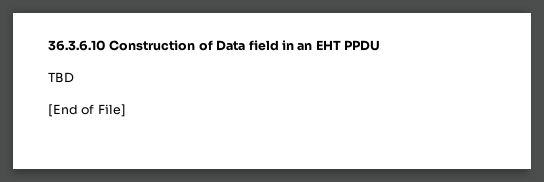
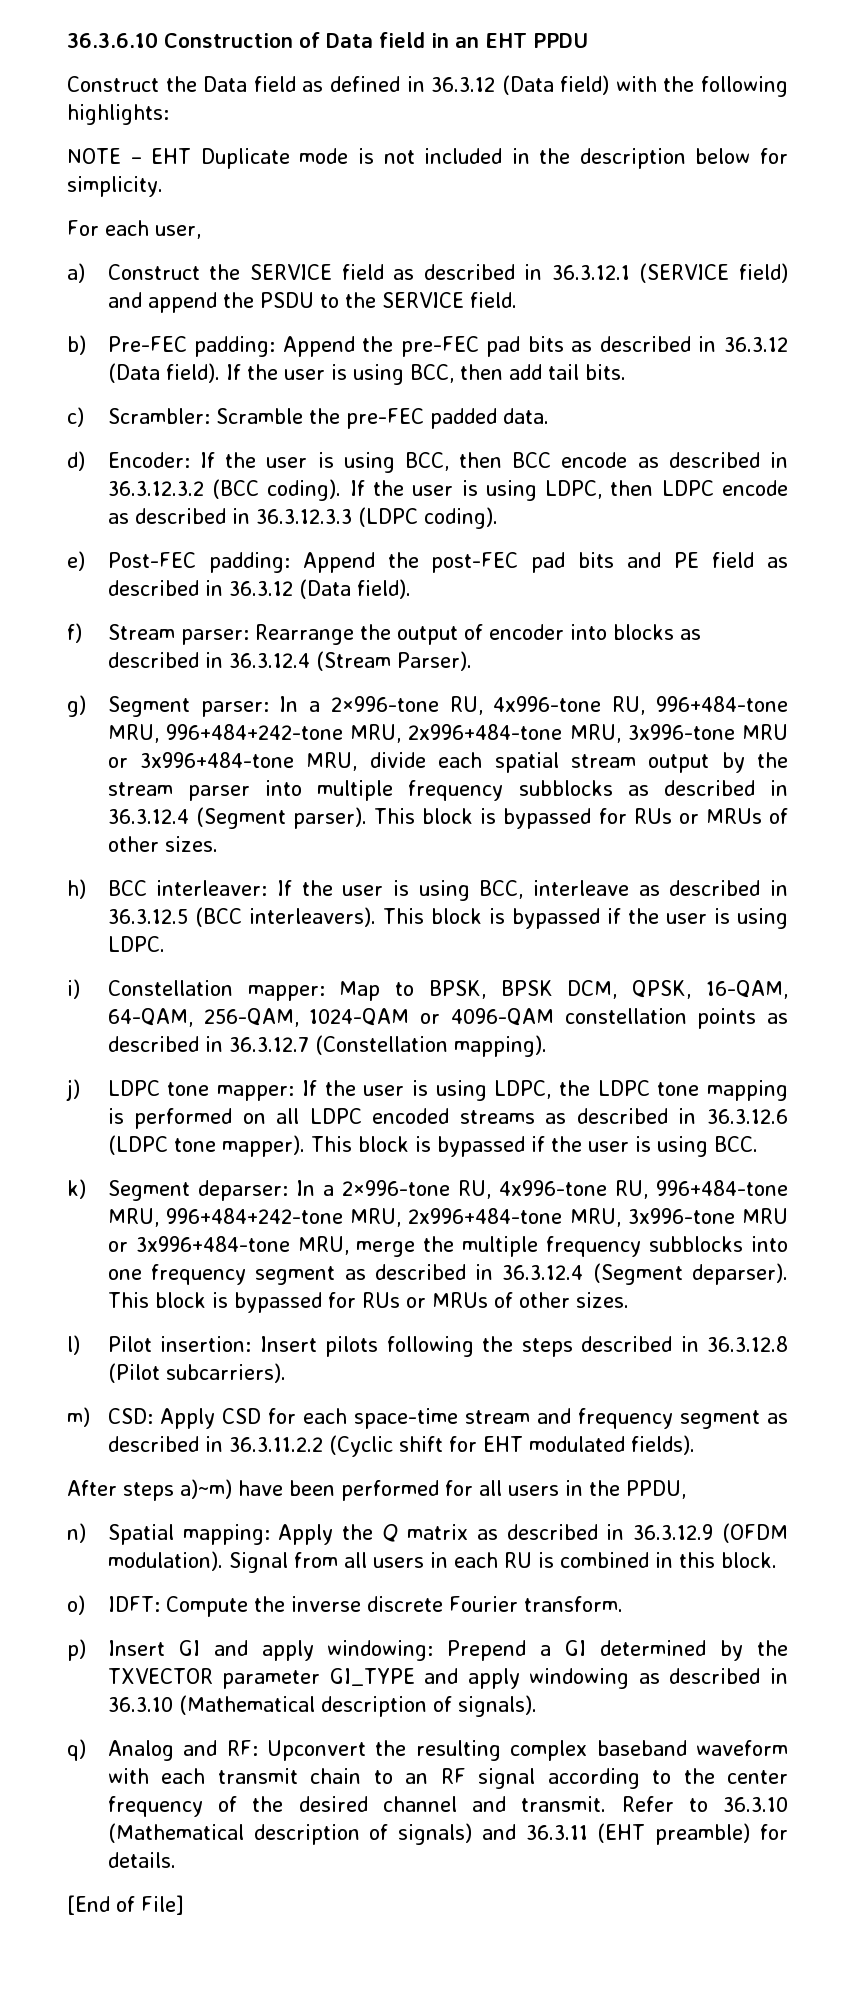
[48,72,74,83] TBD -> [67,75,789,97] [67,104,169,125] [67,148,788,169] [67,176,163,197] [67,220,201,239] [67,263,788,283] [107,292,517,313] [67,335,789,357] [107,363,626,385] [67,407,549,429] [67,451,788,473] [107,479,788,501] [107,507,498,529] [67,551,789,573] [107,579,411,599] [67,623,701,645] [107,651,472,671] [67,695,788,717] [107,724,788,743] [107,752,788,773] [107,780,789,801] [107,807,789,829] [107,836,218,852] [67,879,788,901] [107,907,789,929] [107,936,165,952] [67,979,788,1001] [107,1008,788,1029] [107,1035,547,1057] [66,1079,788,1101] [107,1108,788,1129] [107,1135,758,1157] [67,1179,788,1201] [107,1208,788,1227] [107,1236,788,1257] [107,1263,788,1285] [107,1292,629,1313] [67,1335,788,1357] [107,1363,286,1383] [67,1407,788,1429] [107,1435,695,1457] [67,1479,686,1501] [67,1523,788,1545] [107,1551,777,1573] [67,1595,623,1617] [67,1639,789,1661] [107,1668,789,1689] [107,1695,537,1717] [67,1739,788,1761] [107,1768,789,1789] [107,1796,789,1817] [107,1823,789,1845] [107,1852,176,1868] Construct the Data field as defined in 36.3.12 (Data field) with the following highlights: // NOTE – EHT Duplicate mode is not included in the description below for simplicity. // For each user, // a) Construct the SERVICE field as described in 36.3.12.1 (SERVICE field) and append the PSDU to the SERVICE field. // b) Pre-FEC padding: Append the pre-FEC pad bits as described in 36.3.12 (Data field). If the user is using BCC, then add tail bits. // c) Scrambler: Scramble the pre-FEC padded data. // d) Encoder: If the user is using BCC, then BCC encode as described in 36.3.12.3.2 (BCC coding). If the user is using LDPC, then LDPC encode as described in 36.3.12.3.3 (LDPC coding). // e) Post-FEC padding: Append the post-FEC pad bits and PE field as described in 36.3.12 (Data field). // f) Stream parser: Rearrange the output of encoder into blocks as described in 36.3.12.4 (Stream Parser). // g) Segment parser: In a 2×996-tone RU, 4x996-tone RU, 996+484-tone MRU, 996+484+242-tone MRU, 2x996+484-tone MRU, 3x996-tone MRU or 3x996+484-tone MRU, divide each spatial stream output by the stream parser into multiple frequency subblocks as described in 36.3.12.4 (Segment parser). This block is bypassed for RUs or MRUs of other sizes. // h) BCC interleaver: If the user is using BCC, interleave as described in 36.3.12.5 (BCC interleavers). This block is bypassed if the user is using LDPC. // i) Constellation mapper: Map to BPSK, BPSK DCM, QPSK, 16-QAM, 64-QAM, 256-QAM, 1024-QAM or 4096-QAM constellation points as described in 36.3.12.7 (Constellation mapping). // j) LDPC tone mapper: If the user is using LDPC, the LDPC tone mapping is performed on all LDPC encoded streams as described in 36.3.12.6 (LDPC tone mapper). This block is bypassed if the user is using BCC. // k) Segment deparser: In a 2×996-tone RU, 4x996-tone RU, 996+484-tone MRU, 996+484+242-tone MRU, 2x996+484-tone MRU, 3x996-tone MRU or 3x996+484-tone MRU, merge the multiple frequency subblocks into one frequency segment as described in 36.3.12.4 (Segment deparser). This block is bypassed for RUs or MRUs of other sizes. // l) Pilot insertion: Insert pilots following the steps described in 36.3.12.8 (Pilot subcarriers). // m) CSD: Apply CSD for each space-time stream and frequency segment as described in 36.3.11.2.2 (Cyclic shift for EHT modulated fields). // After steps a)~m) have been performed for all users in the PPDU, // n) Spatial mapping: Apply the Q matrix as described in 36.3.12.9 (OFDM modulation). Signal from all users in each RU is combined in this block. // o) IDFT: Compute the inverse discrete Fourier transform. // p) Insert GI and apply windowing: Prepend a GI determined by the TXVECTOR parameter GI_TYPE and apply windowing as described in 36.3.10 (Mathematical description of signals). // q) Analog and RF: Upconvert the resulting complex baseband waveform with each transmit chain to an RF signal according to the center frequency of the desired channel and transmit. Refer to 36.3.10 (Mathematical description of signals) and 36.3.11 (EHT preamble) for details.

